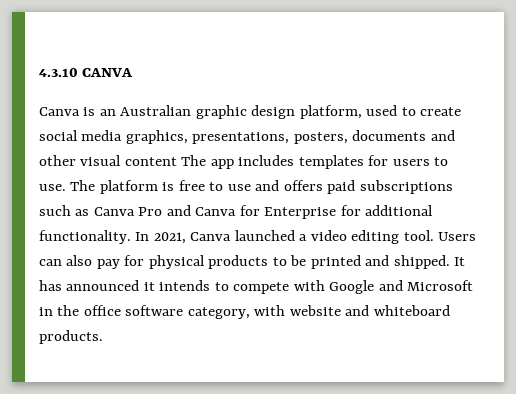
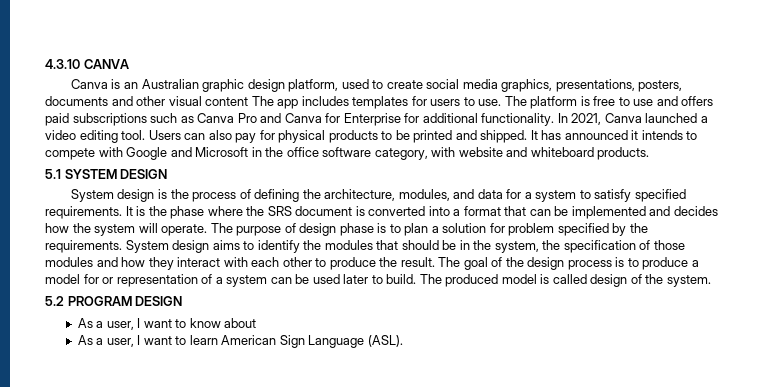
(103, 337) none -> [45,169,168,179] [70,189,686,202] [45,206,718,219] [45,223,648,236] [45,240,685,253] [45,257,699,270] [45,274,711,287] [45,296,183,306] [77,318,257,330] [77,335,403,348] // 5.1 SYSTEM DESIGN // System design is the process of defining the architecture, modules, and data for a system to satisfy specified requirements. It is the phase where the SRS document is converted into a format that can be implemented and decides how the system will operate. The purpose of design phase is to plan a solution for problem specified by the requirements. System design aims to identify the modules that should be in the system, the specification of those modules and how they interact with each other to produce the result. The goal of the design process is to produce a model for or representation of a system can be used later to build. The produced model is called design of the system. // 5.2 PROGRAM DESIGN // As a user, I want to know about // As a user, I want to learn American Sign Language (ASL).

